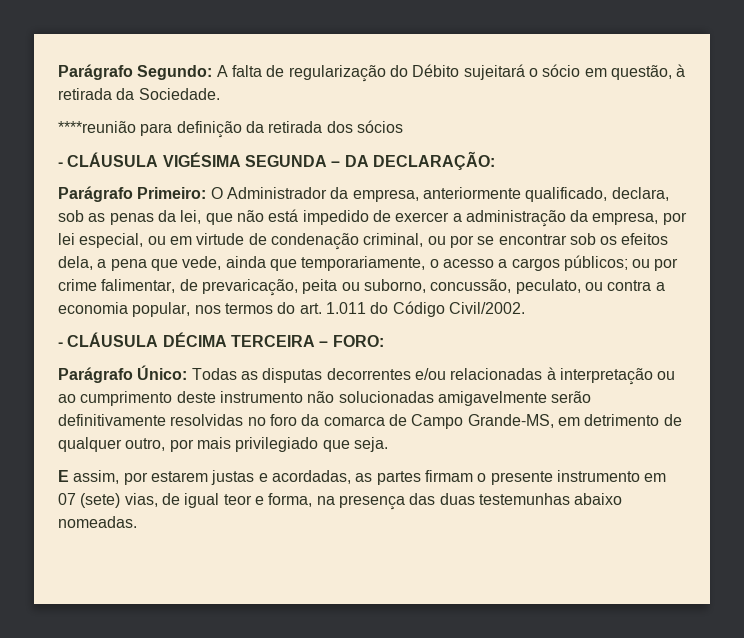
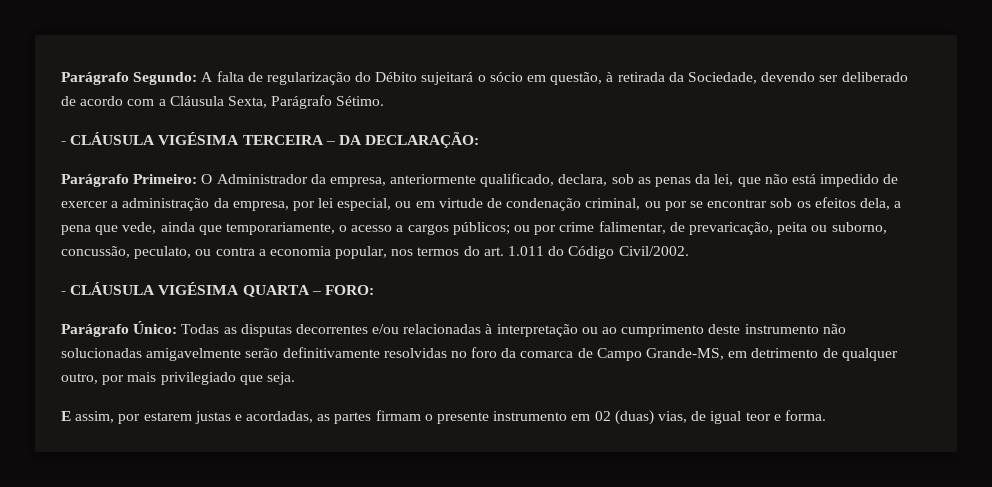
[138,88,220,100] [58,120,403,138] [58,152,327,167] Sociedade. // ****reunião para definição da retirada dos sócios // - CLÁUSULA VIGÉSIMA SEGUNDA -> [687,72,908,84] [61,95,385,109] [61,132,324,145] Sociedade, devendo ser deliberado de acordo com a Cláusula Sexta, Parágrafo Sétimo. // - CLÁUSULA VIGÉSIMA TERCEIRA
[162,332,315,347] DÉCIMA TERCEIRA -> [158,282,310,297] VIGÉSIMA QUARTA
[58,493,121,508] 07 (sete) -> [594,410,654,425] 02 (duas)
[268,493,623,510] [58,516,137,528] forma, na presença das duas testemunhas abaixo nomeadas. -> [784,410,826,421] forma.

